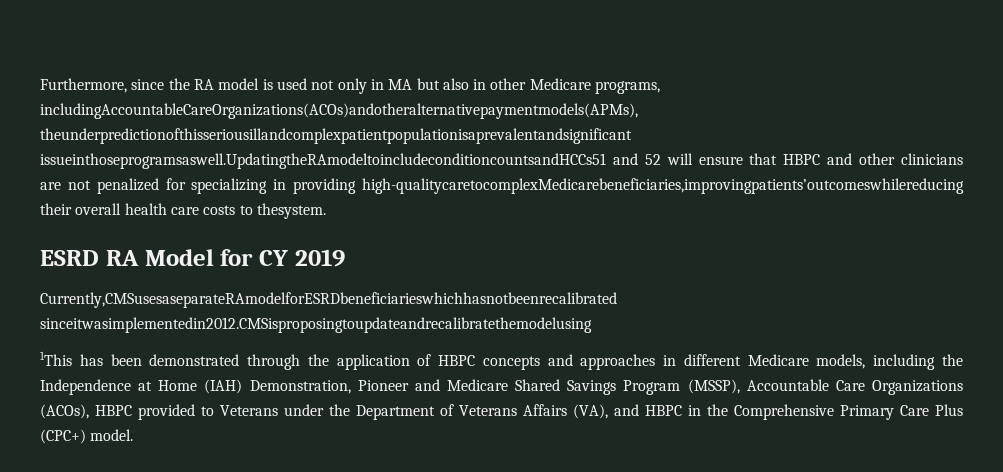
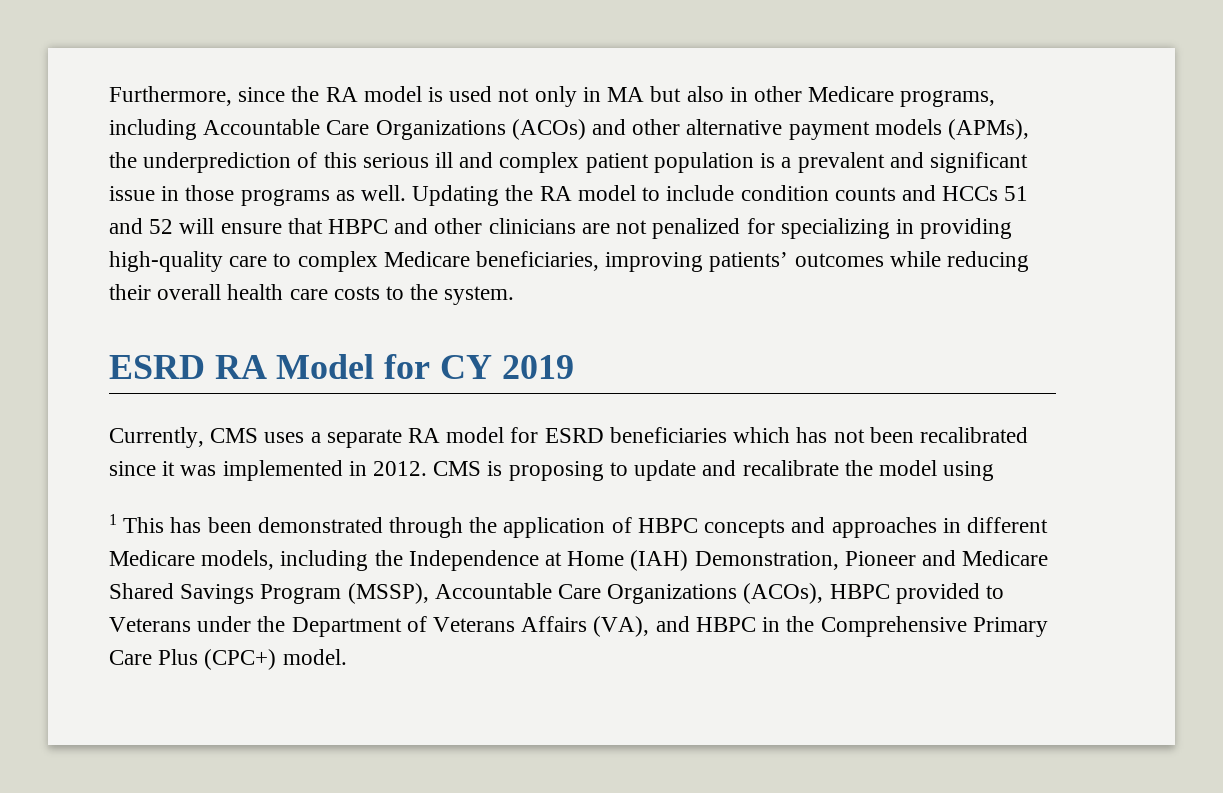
[40,103,638,119] [40,128,632,144] [40,153,606,169] includingAccountableCareOrganizations(ACOs)andotheralternativepaymentmodels(APMs), theunderpredictionofthisseriousillandcomplexpatientpopulationisaprevalentandsignificant issueinthoseprogramsaswell.UpdatingtheRAmodeltoincludeconditioncountsandHCCs51 -> [109,119,1030,140] [109,152,1028,173] [109,185,1029,206] including Accountable Care Organizations (ACOs) and other alternative payment models (APMs), the underprediction of this serious ill and complex patient population is a prevalent and significant issue in those programs as well. Updating the RA model to include condition counts and HCCs 51
[361,178,964,194] high-qualitycaretocomplexMedicarebeneficiaries,improvingpatients’outcomeswhilereducing -> [109,251,1030,272] high-quality care to complex Medicare beneficiaries, improving patients’ outcomes while reducing
[256,203,326,219] thesystem. -> [410,284,515,305] the system.
[40,292,617,308] [40,317,592,333] [40,351,72,366] Currently,CMSusesaseparateRAmodelforESRDbeneficiarieswhichhasnotbeenrecalibrated sinceitwasimplementedin2012.CMSisproposingtoupdateandrecalibratethemodelusing // 1This -> [109,427,1028,448] [109,460,995,481] [109,514,165,533] Currently, CMS uses a separate RA model for ESRD beneficiaries which has not been recalibrated since it was implemented in 2012. CMS is proposing to update and recalibrate the model using // 1 This

